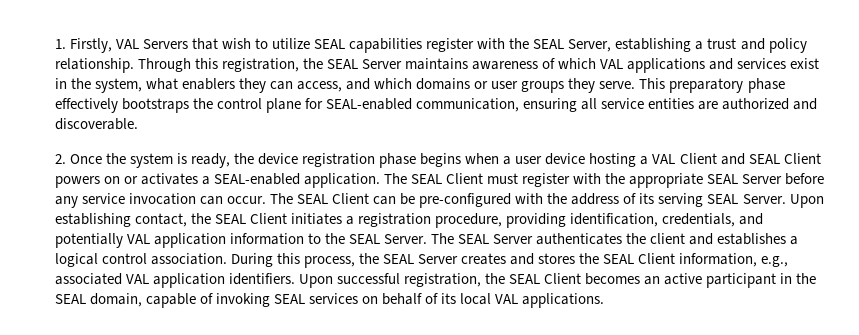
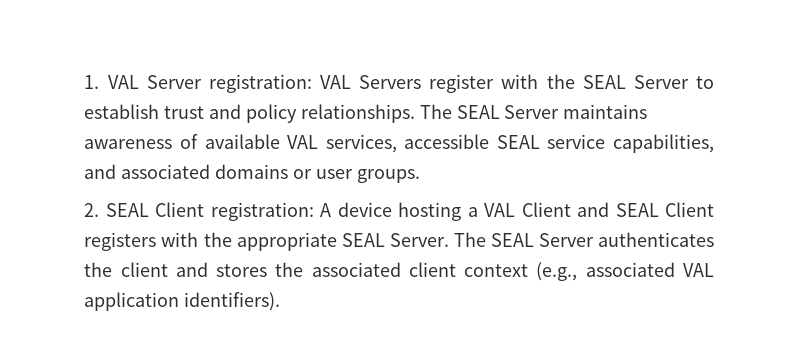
[69,38,807,53] [54,58,323,73] Firstly, VAL Servers that wish to utilize SEAL capabilities register with the SEAL Server, establishing a trust and policy relationship. Through this registration, the -> [107,74,714,93] [84,104,452,123] VAL Server registration: VAL Servers register with the SEAL Server to establish trust and policy relationships. The
[558,58,820,73] [54,78,785,93] [54,98,818,113] [54,118,138,130] [54,153,543,168] which VAL applications and services exist in the system, what enablers they can access, and which domains or user groups they serve. This preparatory phase effectively bootstraps the control plane for SEAL-enabled communication, ensuring all service entities are authorized and discoverable. // 2. Once the system is ready, the device registration phase begins when a user -> [204,134,715,153] [84,164,420,183] [84,202,332,221] available VAL services, accessible SEAL service capabilities, and associated domains or user groups. // 2. SEAL Client registration: A
[54,173,825,188] [54,193,824,208] [54,213,764,228] [54,233,345,248] powers on or activates a SEAL-enabled application. The SEAL Client must register with the appropriate SEAL Server before any service invocation can occur. The SEAL Client can be pre-configured with the address of its serving SEAL Server. Upon establishing contact, the SEAL Client initiates a registration procedure, providing identification, credentials, and potentially VAL application information to the -> [84,232,337,251] registers with the appropriate
[717,233,799,245] [54,253,789,268] [54,273,817,288] [54,293,605,308] establishes a logical control association. During this process, the SEAL Server creates and stores the SEAL Client information, e.g., associated VAL application identifiers. Upon successful registration, the SEAL Client becomes an active participant in the SEAL domain, capable of invoking SEAL services on behalf of its local VAL applications. -> [216,262,714,281] [84,292,281,311] stores the associated client context (e.g., associated VAL application identifiers).

